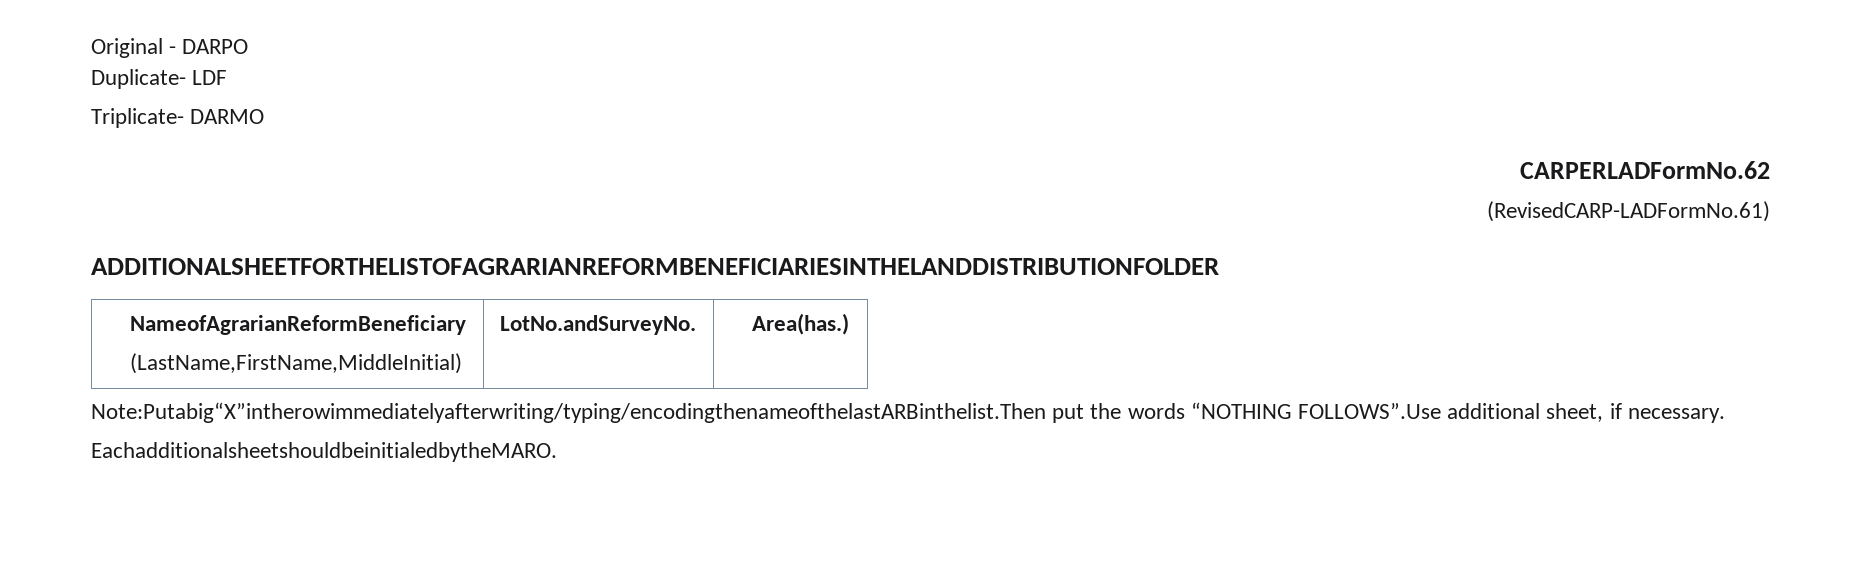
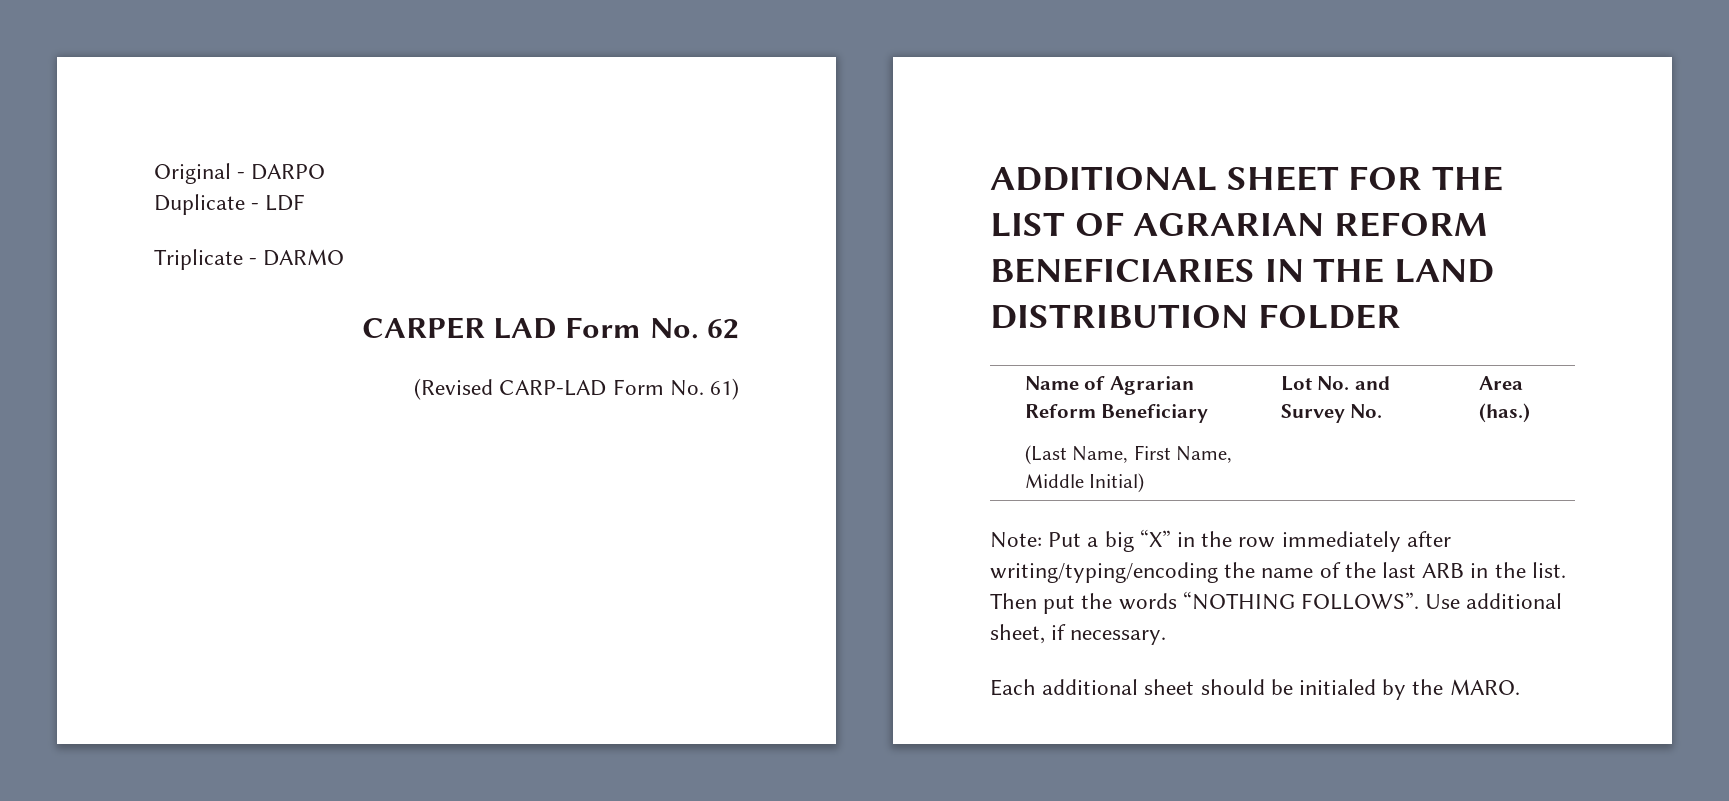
[91,69,186,89] Duplicate- -> [154,194,260,215] Duplicate -
[91,108,184,128] Triplicate- -> [154,249,258,270] Triplicate -
[1520,161,1770,179] [1487,201,1770,222] [91,258,1219,275] [129,315,466,335] [129,353,462,374] [499,315,696,335] [751,313,849,335] [91,402,1046,423] CARPERLADFormNo.62 // (RevisedCARP-LADFormNo.61) // ADDITIONALSHEETFORTHELISTOFAGRARIANREFORMBENEFICIARIESINTHELANDDISTRIBUTIONFOLDER // NameofAgrarianReformBeneficiary // (LastName,FirstName,MiddleInitial) | LotNo.andSurveyNo. | Area(has.) // Note:Putabig“X”intherowimmediatelyafterwriting/typing/encodingthenameofthelastARBinthelist.Then -> [361,317,739,339] [414,378,739,400] [990,166,1504,191] [990,212,1488,237] [990,258,1495,283] [990,304,1401,329] [1024,376,1194,395] [1024,404,1209,423] [1024,445,1233,465] [1024,473,1145,493] [1280,376,1390,391] [1280,404,1383,423] [1478,376,1523,390] [1478,403,1530,423] [990,529,1451,552] [990,562,1566,583] [990,593,1037,609] CARPER LAD Form No. 62 // (Revised CARP-LAD Form No. 61) // ADDITIONAL SHEET FOR THE LIST OF AGRARIAN REFORM BENEFICIARIES IN THE LAND DISTRIBUTION FOLDER // Name of Agrarian Reform Beneficiary // (Last Name, First Name, Middle Initial) | Lot No. and Survey No. | Area (has.) // Note: Put a big “X” in the row immediately after writing/typing/encoding the name of the last ARB in the list. Then
[1298,403,1442,419] FOLLOWS”.Use -> [1301,592,1461,610] FOLLOWS”. Use
[91,442,557,462] EachadditionalsheetshouldbeinitialedbytheMARO. -> [990,679,1520,700] Each additional sheet should be initialed by the MARO.

